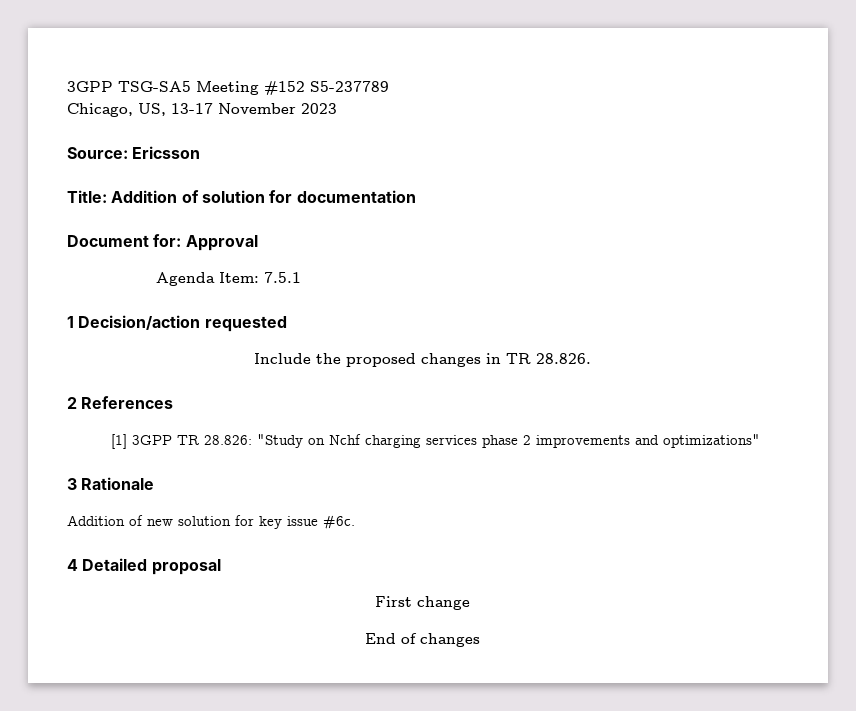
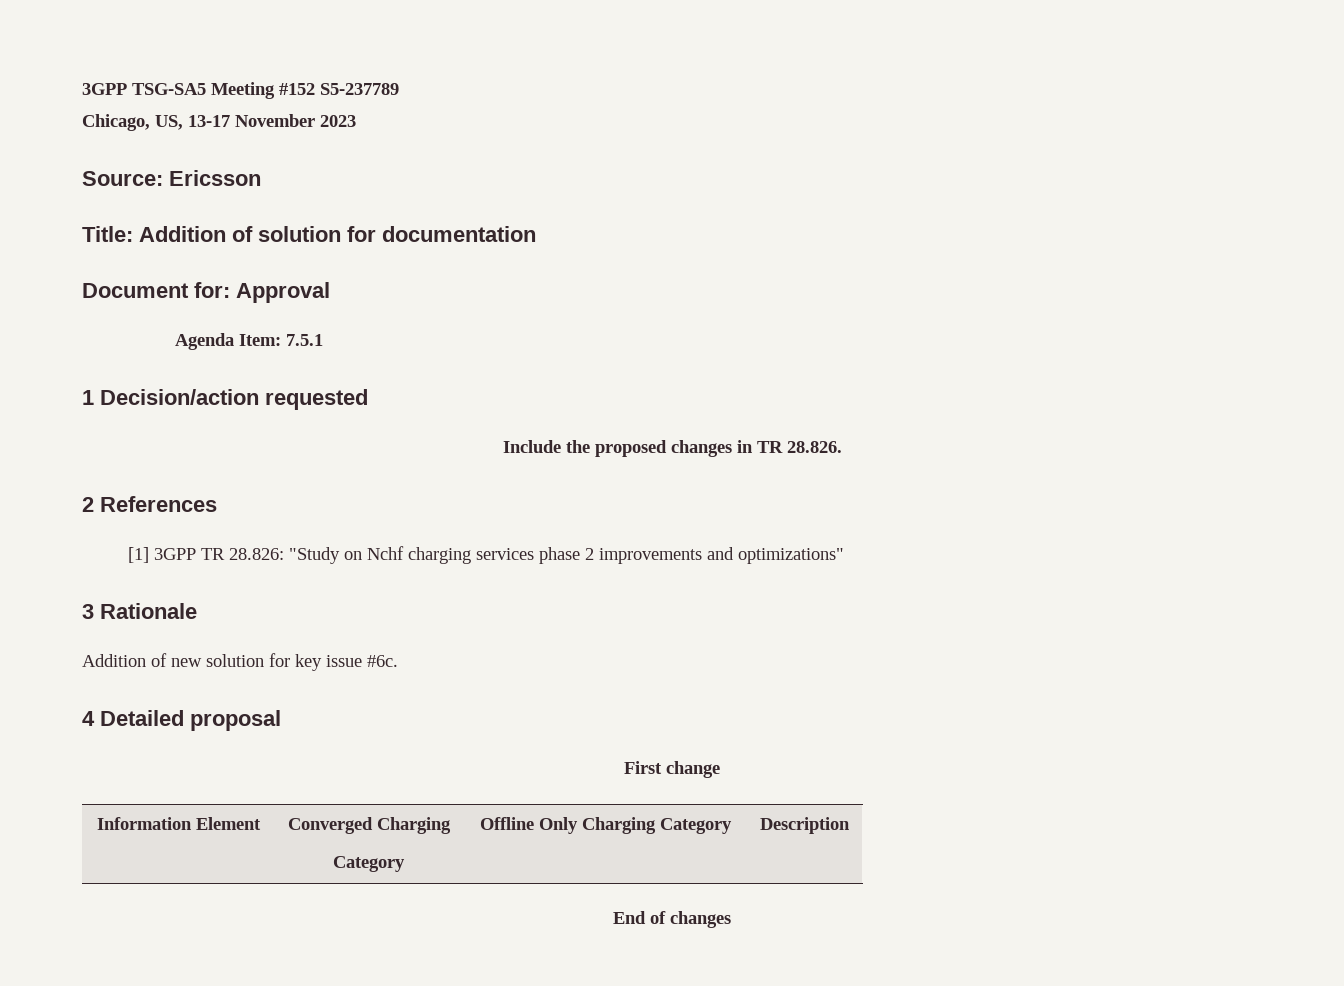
(470, 603) none -> [96,817,261,830] [287,817,451,834] [333,856,405,872] [479,817,732,834] [760,817,850,834] // Information Element | Converged Charging // Category | Offline Only Charging Category | Description

